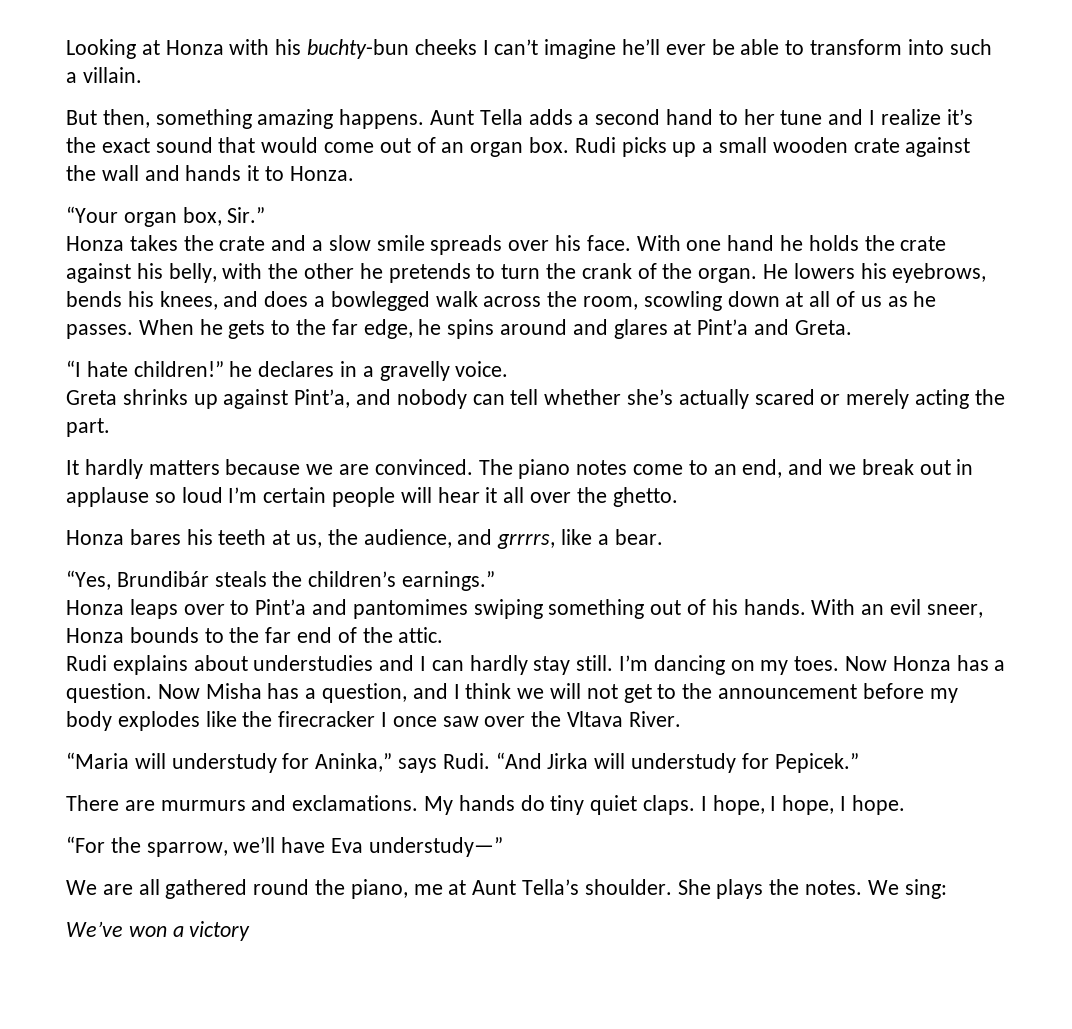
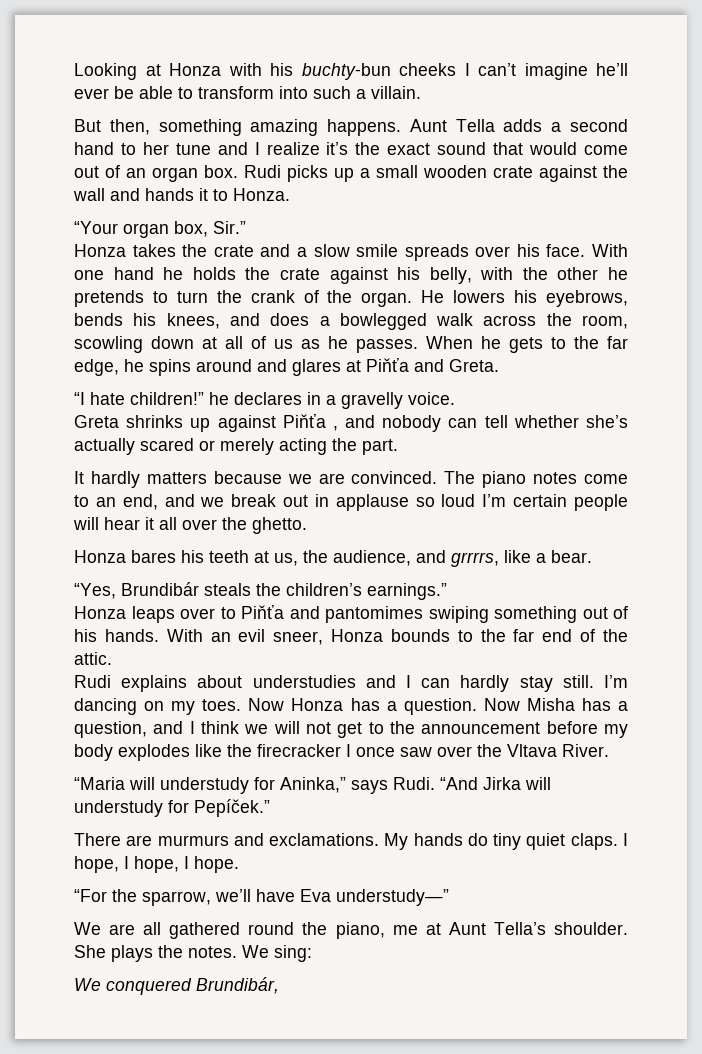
[697,319,749,335] Pint’a -> [366,358,409,372] Piňťa
[294,389,351,408] Pint’a, -> [282,414,338,431] Piňťa ,
[255,599,307,615] Pint’a -> [241,605,284,619] Piňťa
[774,753,859,773] Pepicek.” -> [194,799,270,817] Pepíček.”
[66,921,251,941] We’ve won a victory -> [74,977,279,995] We conquered Brundibár,

